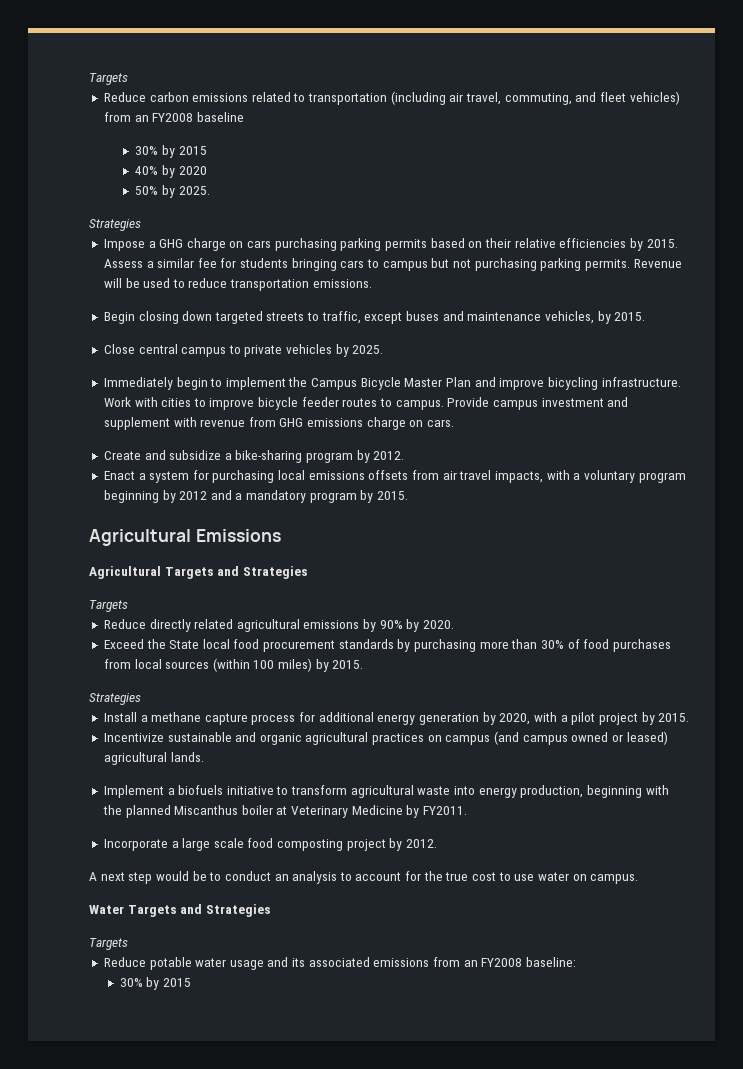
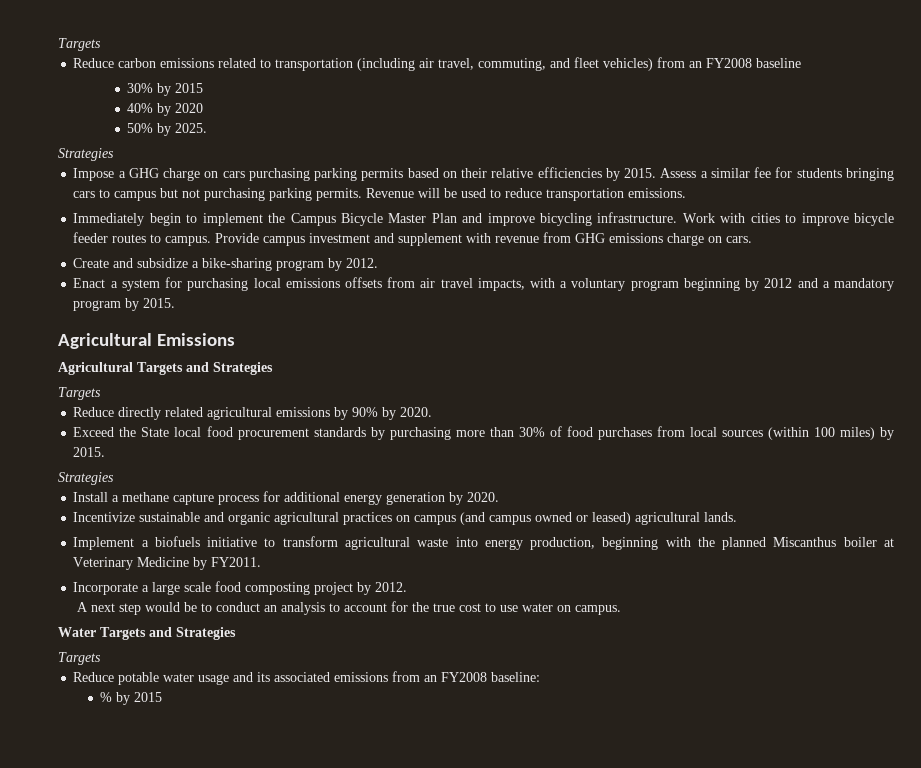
[103,311,646,324] [103,344,384,357] // Begin closing down targeted streets to traffic, except buses and maintenance vehicles, by 2015. // Close central campus to private vehicles by 2025. -> (687, 193) none
[499,712,690,725] 2020, with a pilot project by 2015. -> [467,492,500,502] 2020.
[119,978,143,987] 30% -> [100,692,113,702] %

